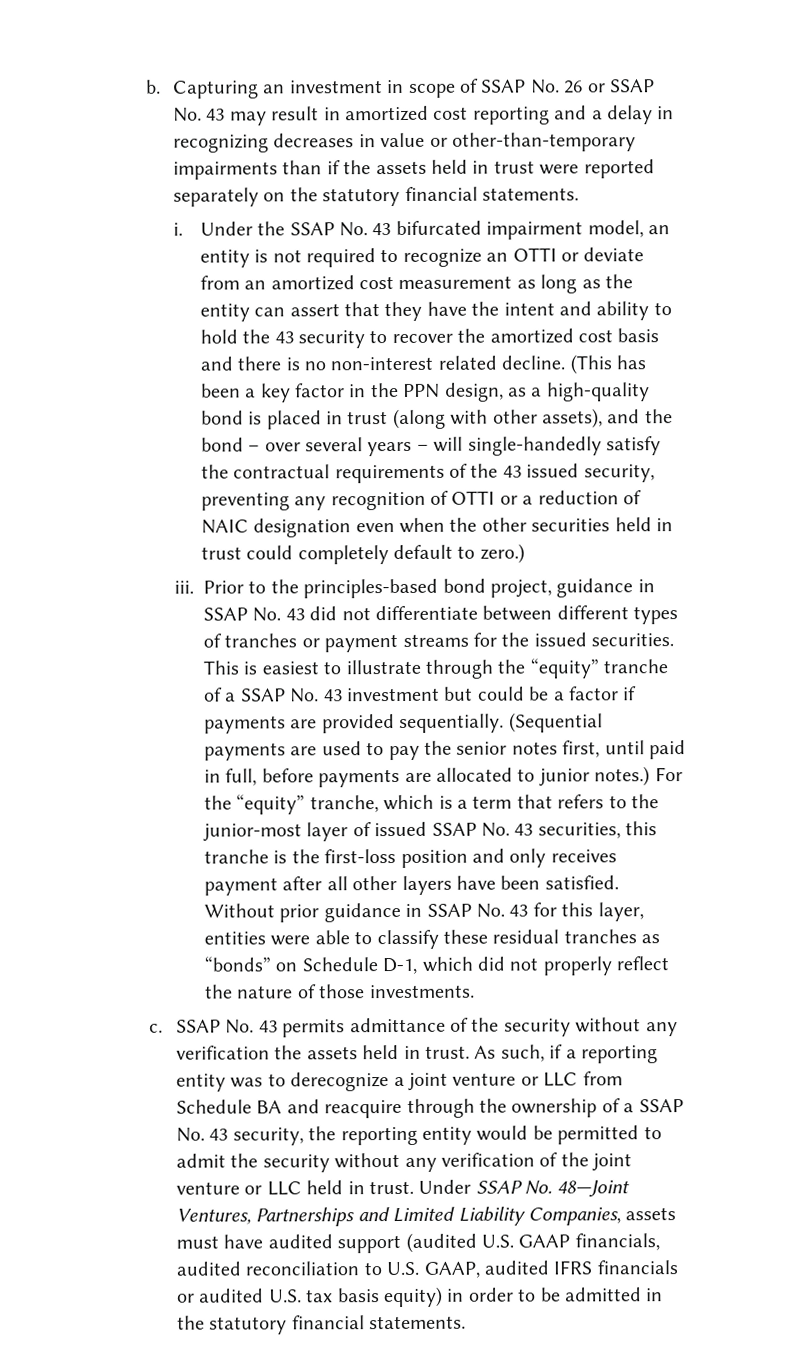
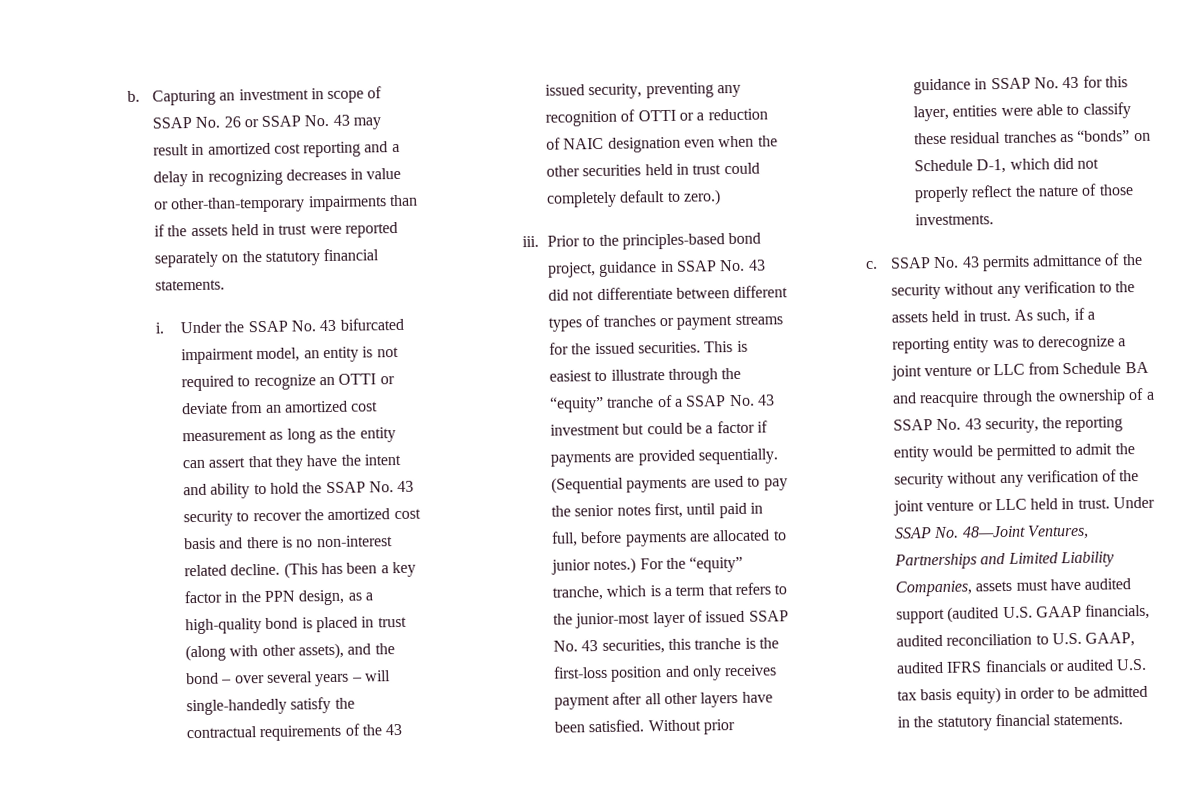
(271, 336) none -> [325,481,395,494] SSAP No.
(270, 1052) none -> [1099,282,1113,293] to

